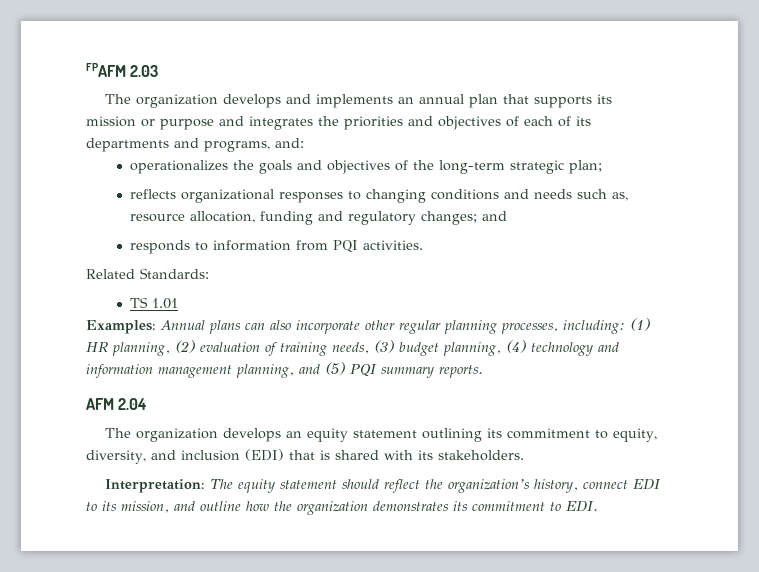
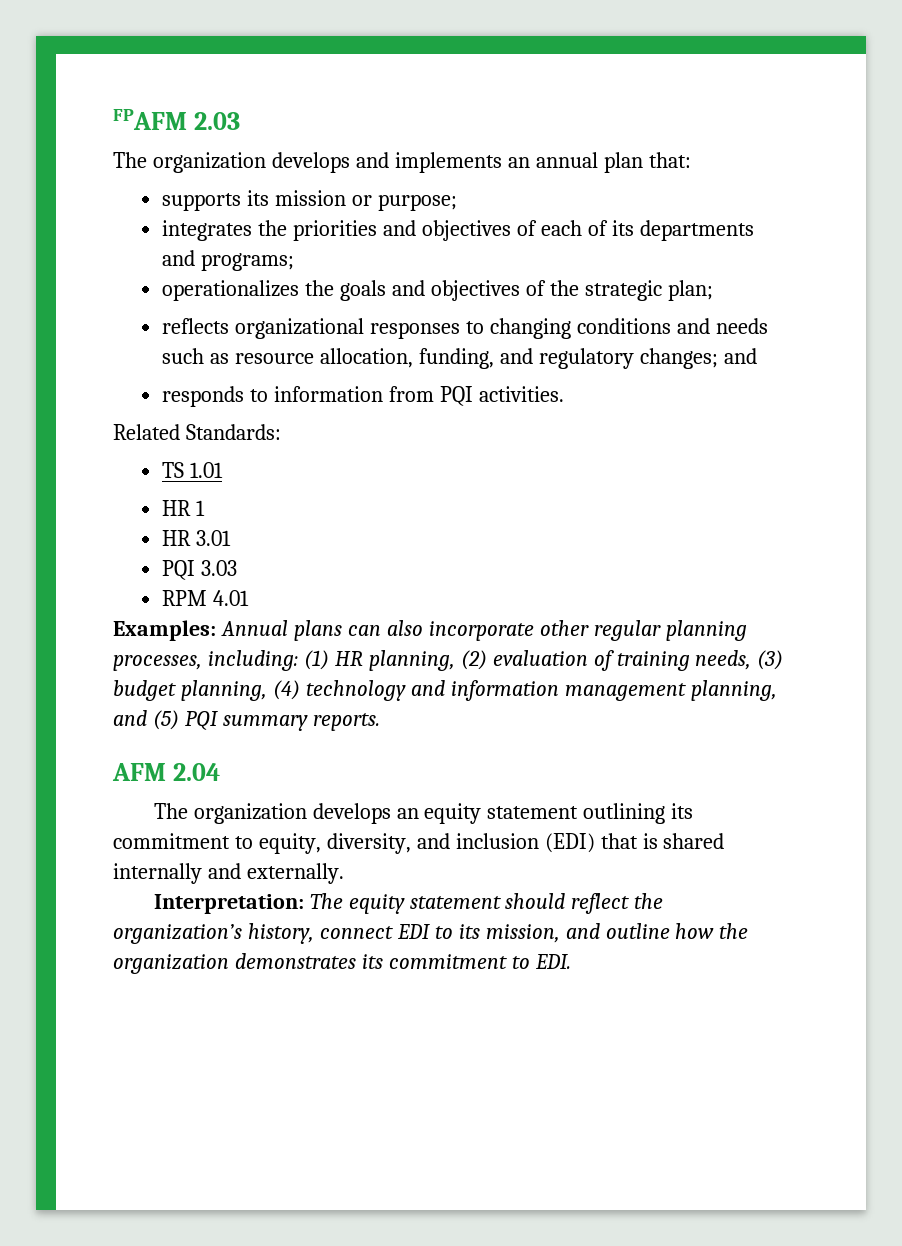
[502,94,529,104] that -> [648,152,691,168] that: //
[160,116,244,130] purpose and -> [377,194,457,211] purpose; //
[204,138,304,152] programs, and: -> [201,253,295,271] programs;
[439,160,506,174] long-term -> (579, 288) none
[612,192,629,201] as, -> [210,353,230,364] as
[260,211,314,225] funding -> [418,348,494,369] funding,
(179, 303) none -> [162,500,206,516] [162,530,232,546] [162,560,238,580] [162,590,250,606] // HR 1 // HR 3.01 // PQI 3.03 // RPM 4.01
[383,450,524,461] with its stakeholders. -> [113,863,344,884] internally and externally.

